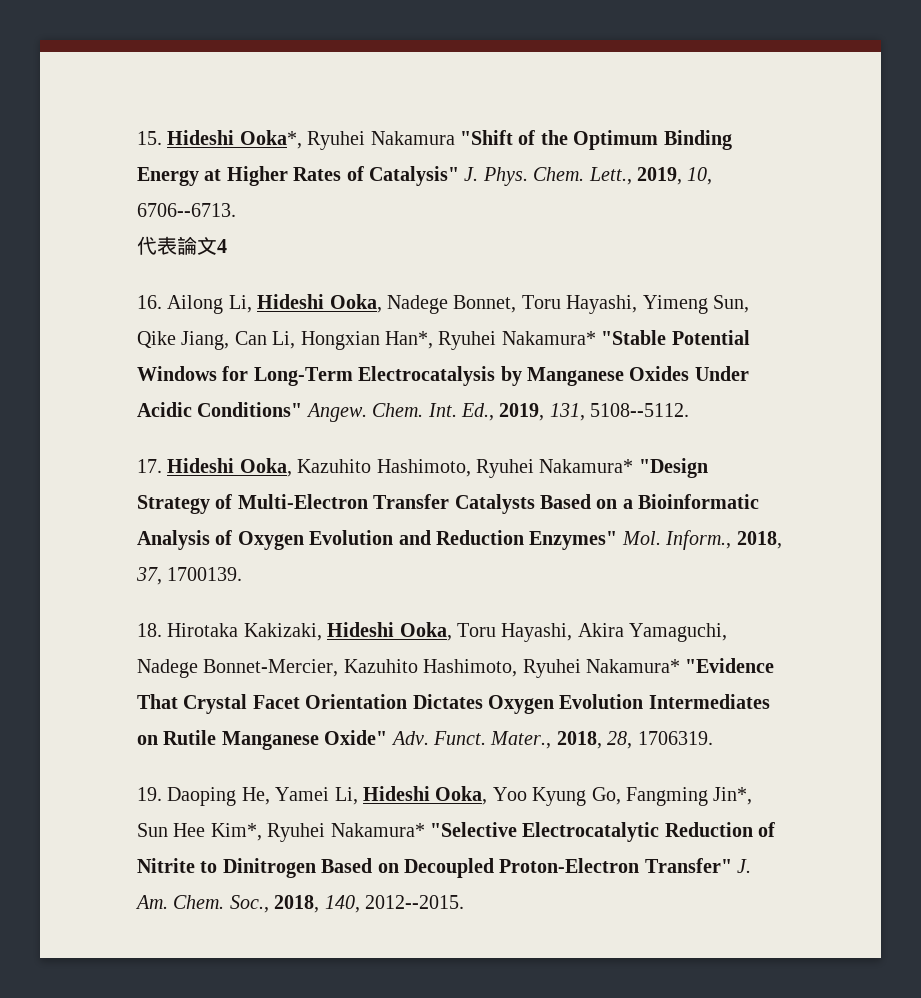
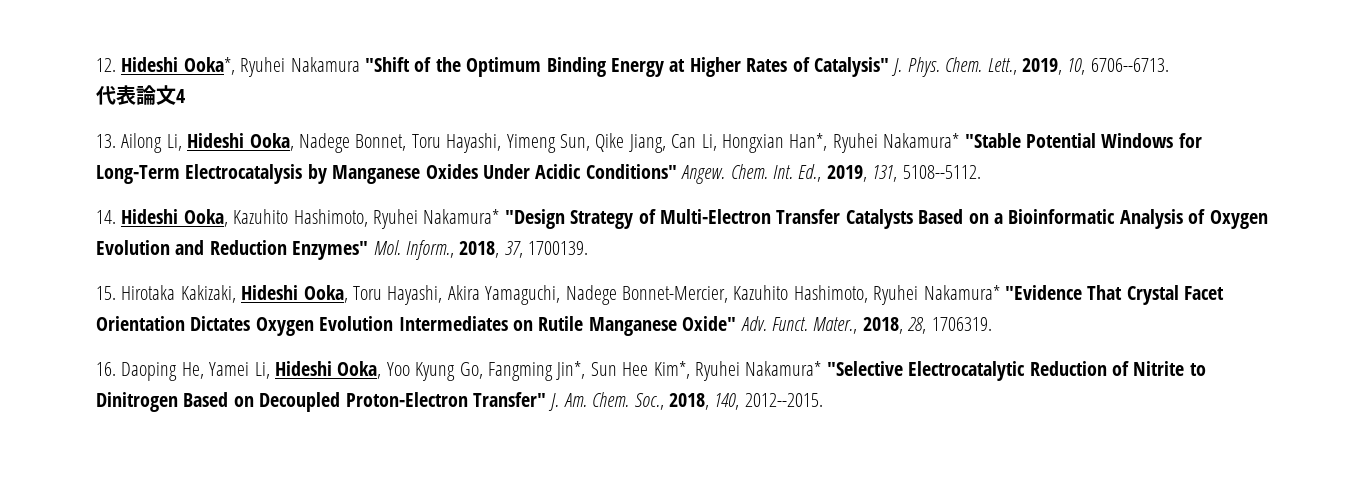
[137,131,162,145] 15. -> [96,58,116,72] 12.
[137,295,162,309] 16. -> [96,134,116,148] 13.
[137,459,162,473] 17. -> [96,210,116,224] 14.
[137,623,162,637] 18. -> [96,286,116,300] 15.
[137,787,162,801] 19. -> [96,362,116,376] 16.

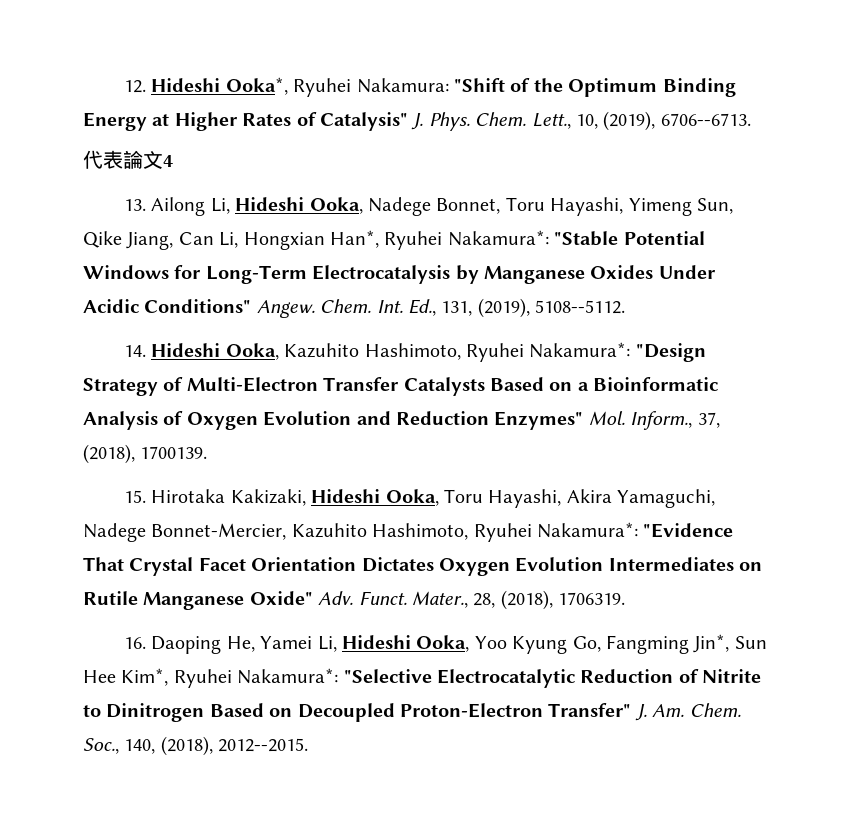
[290,57,360,72] Nakamura -> [356,78,449,93] Nakamura:
[1021,58,1086,75] 2019, 10, -> [575,111,656,131] 10, (2019),
[883,133,960,148] Nakamura* -> [447,230,549,246] Nakamura*:
[826,165,898,182] 2019, 131, -> [441,298,530,318] 131, (2019),
[423,209,500,224] Nakamura* -> [529,342,631,358] Nakamura*:
[459,241,523,258] 2018, 37, -> [697,412,720,428] [83,444,135,464] 37, (2018),
[923,285,1000,300] Nakamura* -> [537,522,638,538] Nakamura*:
[862,317,927,334] 2018, 28, -> [473,590,553,610] 28, (2018),
[745,361,822,376] Nakamura* -> [237,668,339,684] Nakamura*:
[669,393,740,410] 2018, 140, -> [124,736,213,756] 140, (2018),

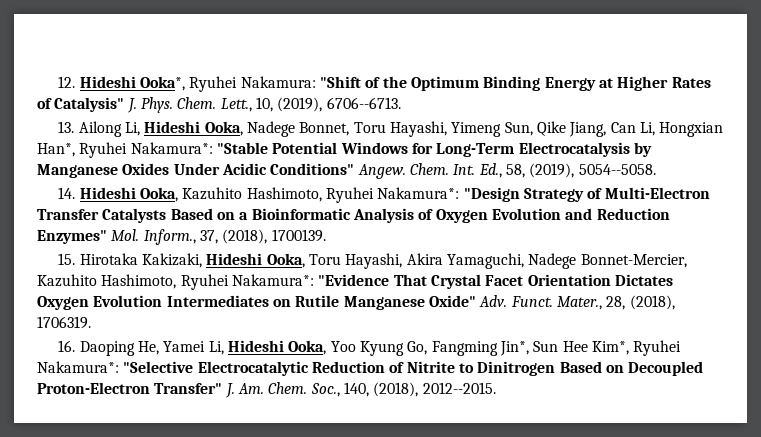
[83,150,173,169] // 代表論文4 -> (401, 103) none
[441,298,626,318] 131, (2019), 5108--5112. -> [505,163,656,178] 58, (2019), 5054--5058.

